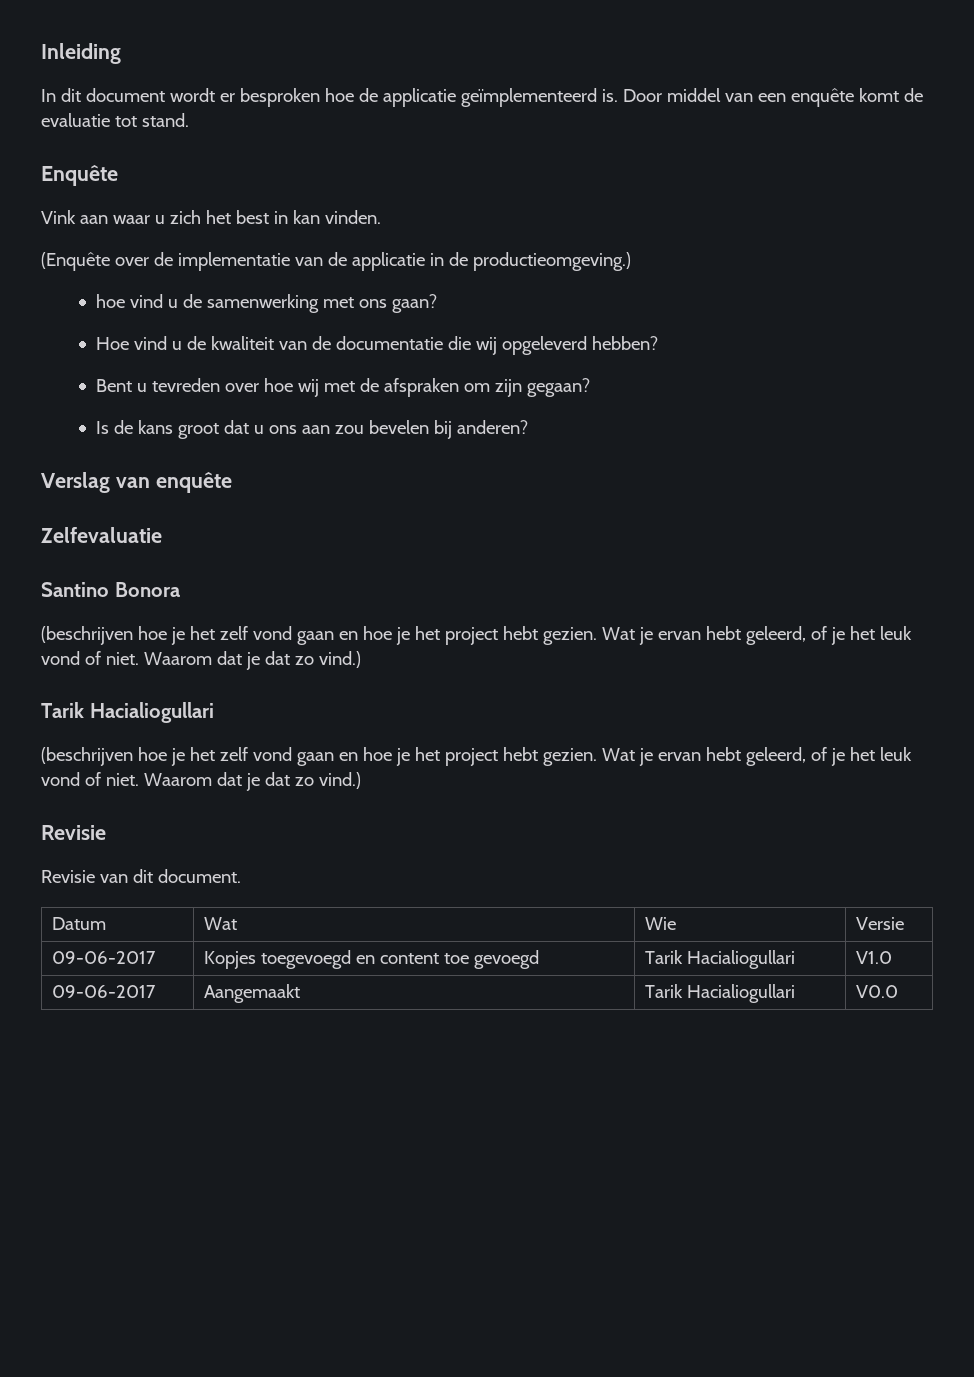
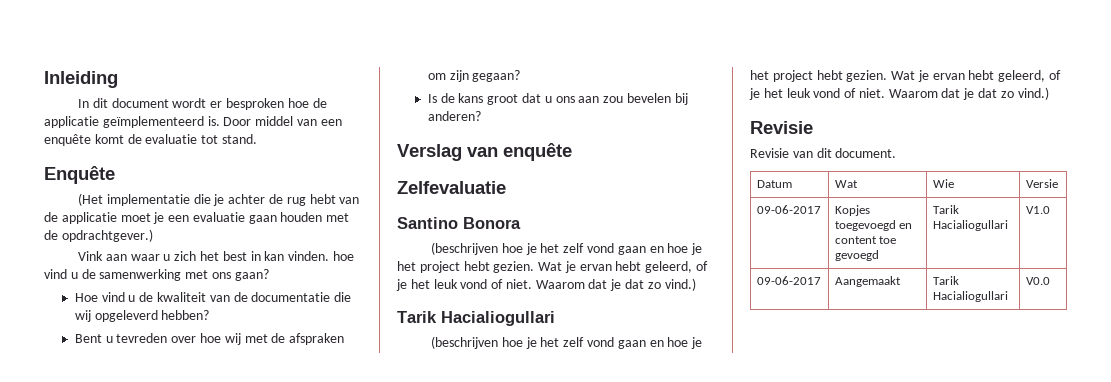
(118, 175) none -> [78,193,360,206] [44,212,350,224] [44,229,153,242] // (Het implementatie die je achter de rug hebt van de applicatie moet je een evaluatie gaan houden met de opdrachtgever.)
[41,252,631,271] // (Enquête over de implementatie van de applicatie in de productieomgeving.) // -> (330, 256) none

